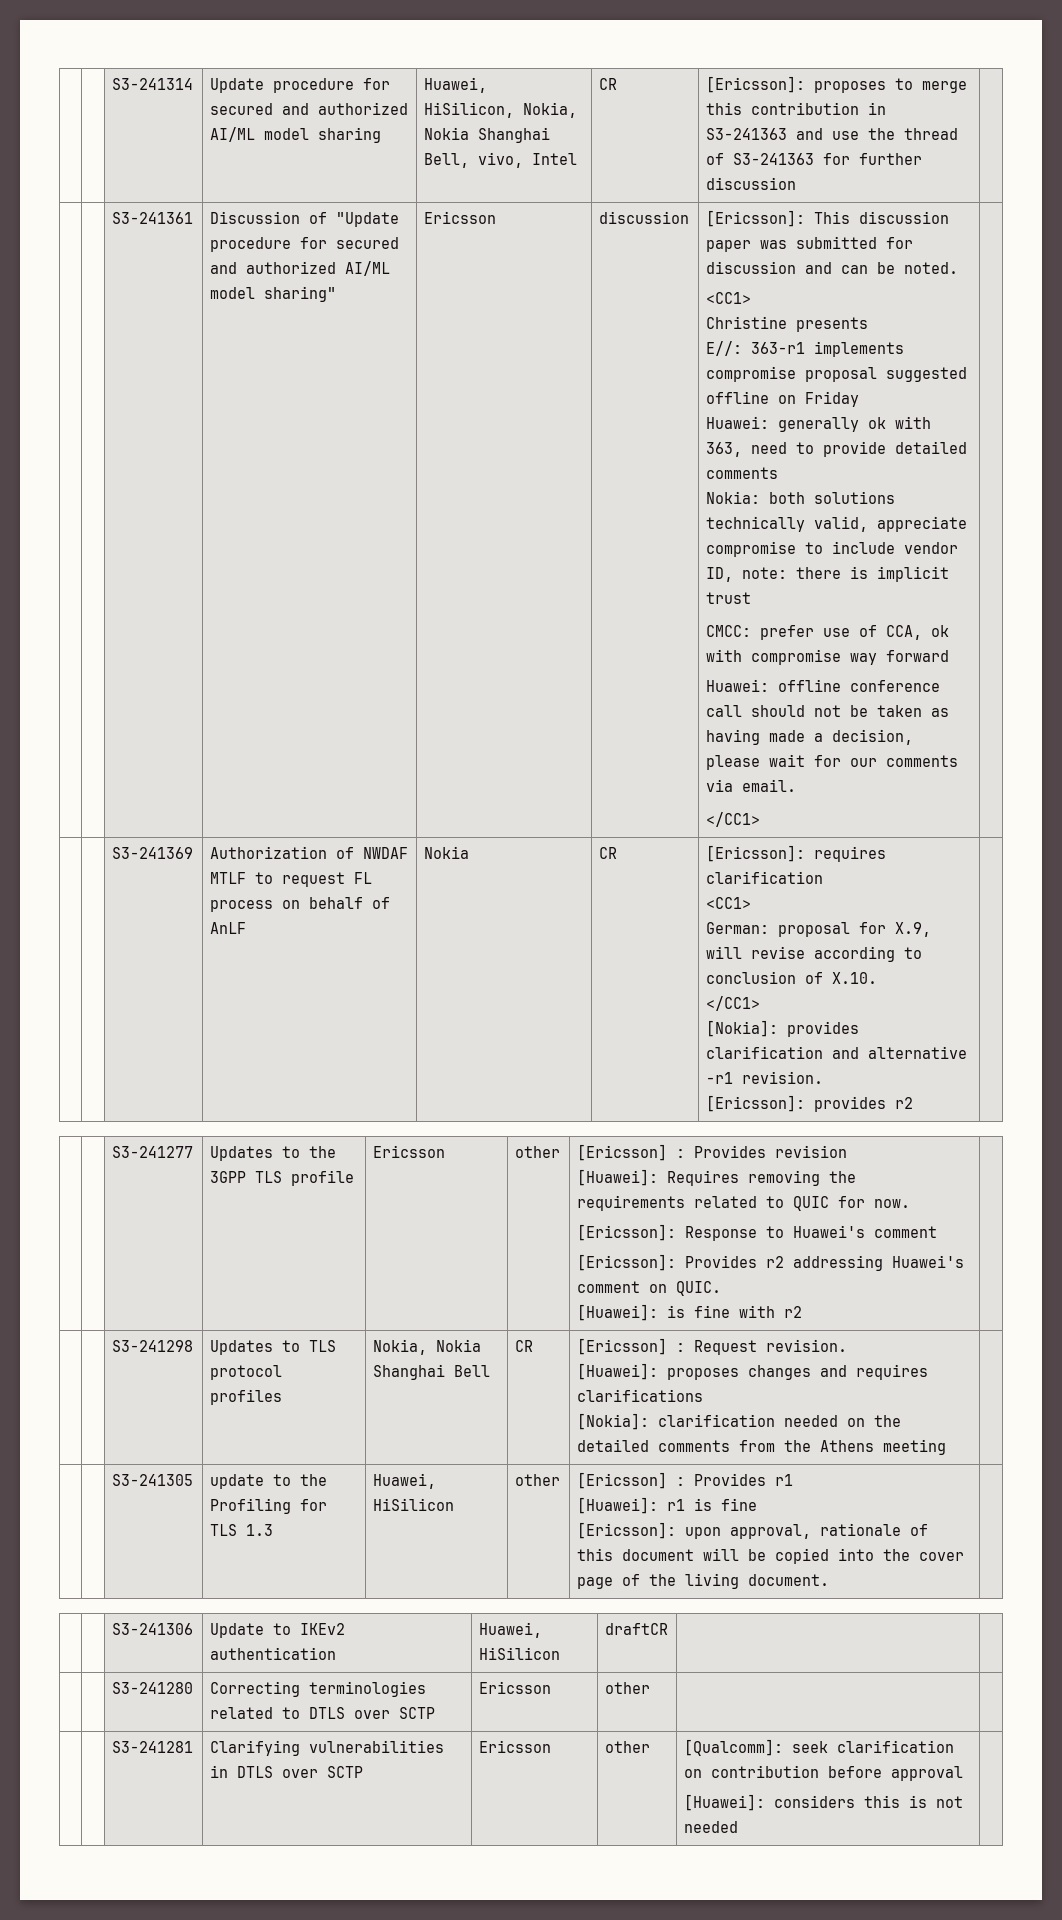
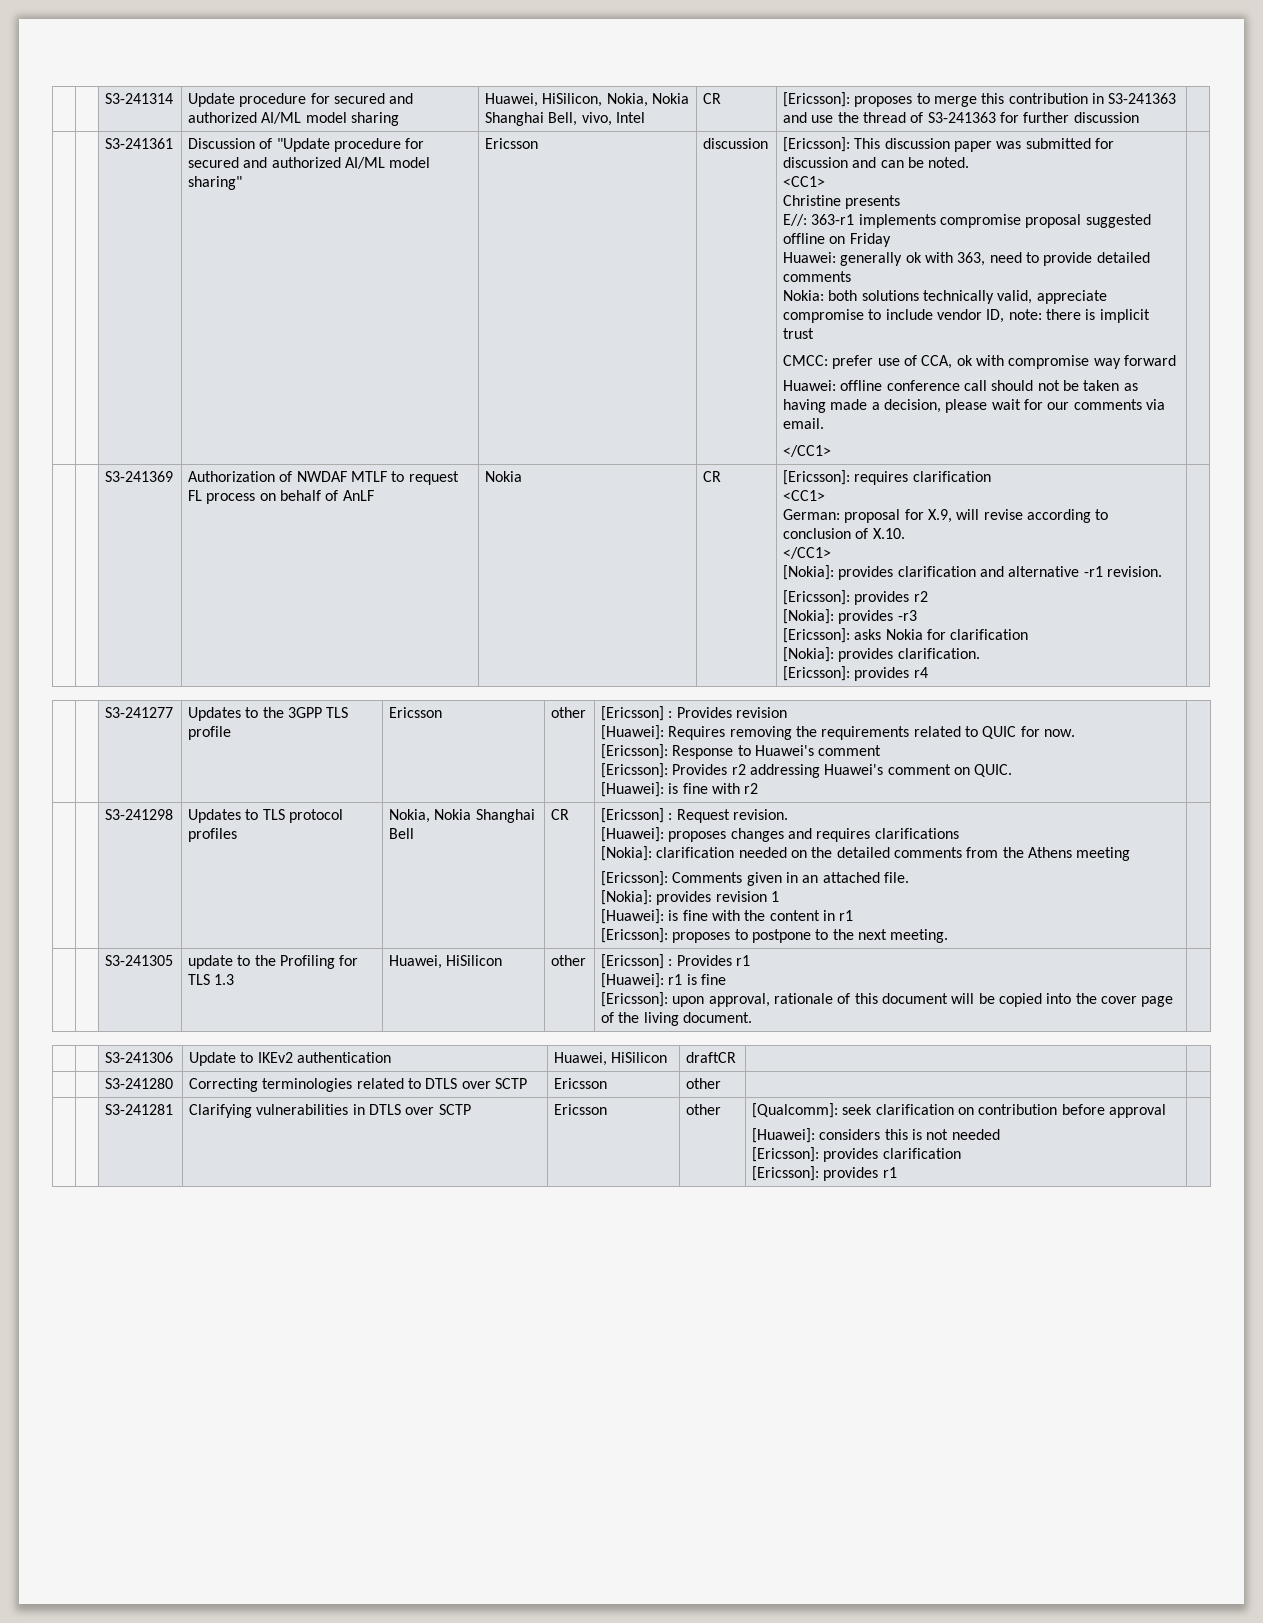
(913, 1103) none -> [783,609,917,624] [783,628,1029,643] [783,647,980,662] [783,666,928,681] // [Nokia]: provides -r3 // [Ericsson]: asks Nokia for clarification // [Nokia]: provides clarification. // [Ericsson]: provides r4
(946, 1447) none -> [601,871,910,886] [601,890,780,905] [601,909,854,924] [601,928,949,943] // [Ericsson]: Comments given in an attached file. // [Nokia]: provides revision 1 // [Huawei]: is fine with the content in r1 // [Ericsson]: proposes to postpone to the next meeting.
(738, 1827) none -> [752,1147,961,1162] [752,1166,897,1181] // [Ericsson]: provides clarification // [Ericsson]: provides r1

